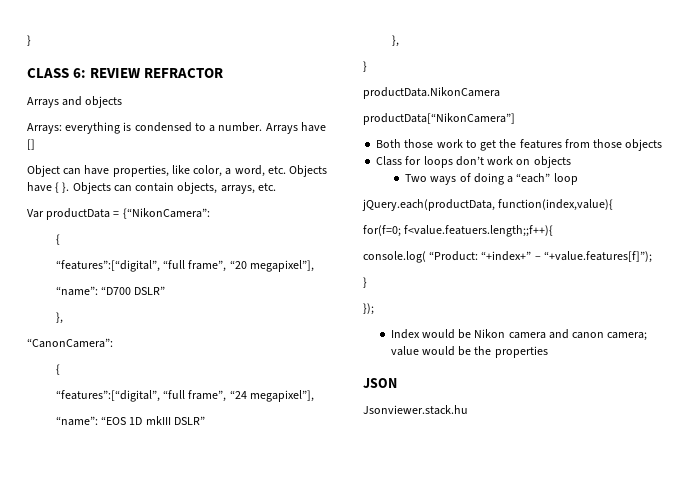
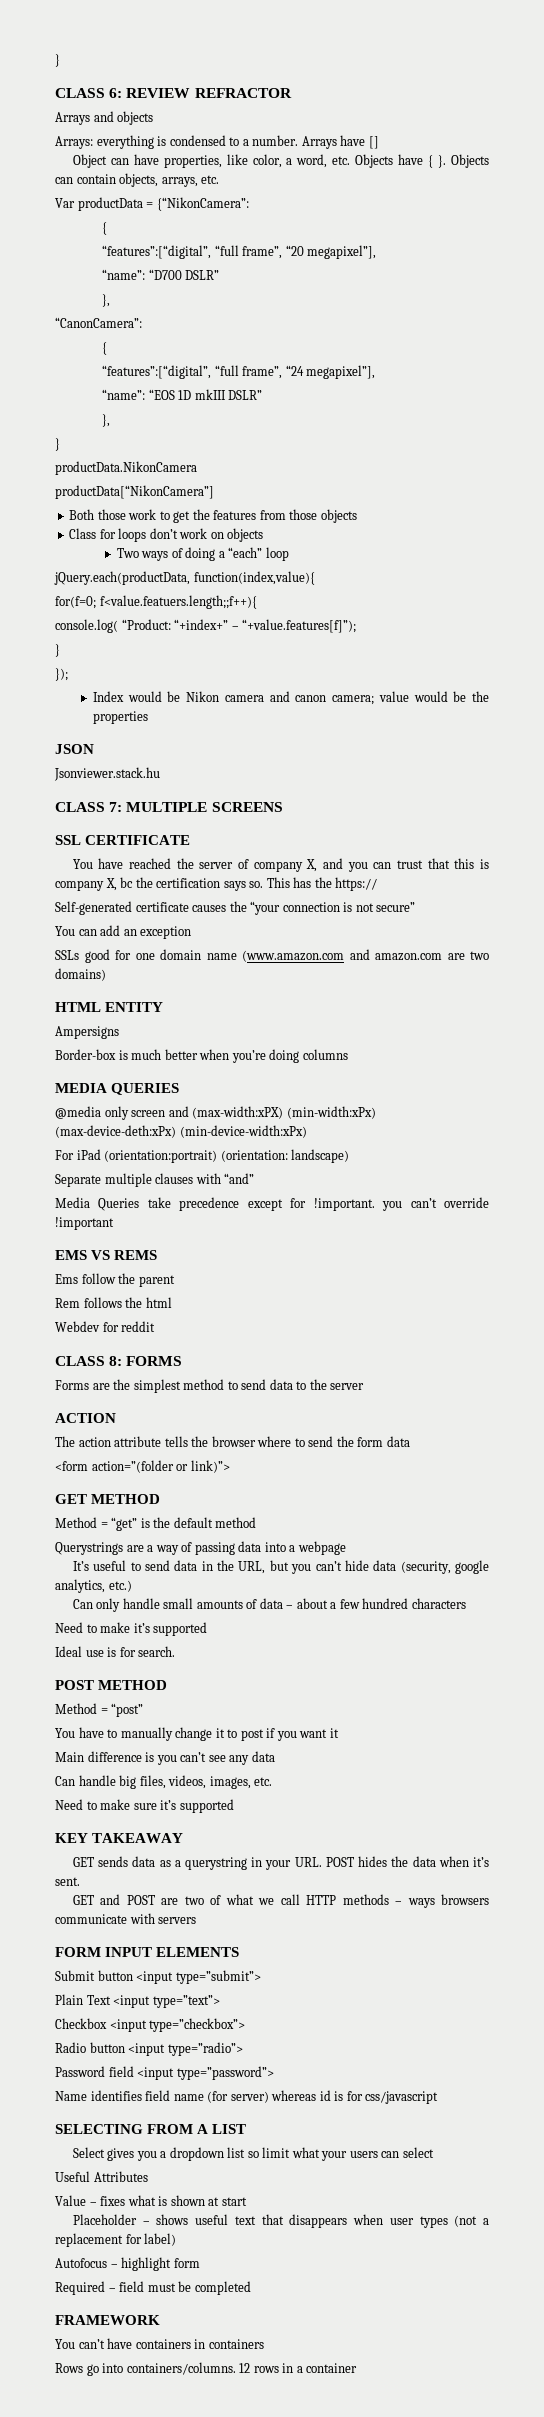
(468, 410) none -> [55,802,283,812] [55,835,191,845] [72,858,490,872] [55,877,378,891] [55,901,416,915] [55,925,192,939] [55,949,489,963] [55,968,106,981] [55,1002,164,1012] [55,1026,119,1039] [55,1049,348,1063] [55,1083,180,1095] [55,1106,376,1120] [55,1125,307,1138] [55,1149,350,1163] [55,1173,255,1187] [55,1197,489,1211] [55,1217,114,1230] [55,1250,158,1260] [55,1273,175,1287] [55,1297,172,1308] [55,1321,156,1332] [55,1356,183,1366] [55,1379,365,1393] [55,1413,116,1423] [55,1436,410,1447] [55,1460,230,1473] [55,1494,161,1504] [55,1517,257,1531] [55,1541,346,1555] [72,1560,489,1574] [55,1579,132,1593] [72,1598,466,1612] [55,1622,208,1636] [55,1646,176,1657] [55,1680,168,1690] [55,1703,144,1717] [55,1727,339,1741] [55,1751,275,1765] [55,1775,273,1789] [55,1799,234,1813] [55,1833,184,1843] [72,1856,489,1870] [55,1877,80,1886] [72,1894,489,1908] [55,1913,197,1924] [55,1947,240,1957] [55,1970,261,1984] [55,1994,220,2008] [55,2018,246,2032] [55,2042,243,2056] [55,2066,274,2080] [55,2090,439,2104] [55,2124,247,2134] [72,2147,434,2161] [55,2171,148,2182] [55,2195,247,2206] [72,2214,489,2228] [55,2233,177,2247] [55,2257,200,2271] [55,2281,251,2295] [55,2315,160,2325] [55,2338,264,2349] [55,2362,358,2376] // CLASS 7: MULTIPLE SCREENS // SSL CERTIFICATE // You have reached the server of company X, and you can trust that this is company X, bc the certification says so. This has the https:// // Self-generated certificate causes the “your connection is not secure” // You can add an exception // SSLs good for one domain name (www.amazon.com and amazon.com are two domains) // HTML ENTITY // Ampersigns // Border-box is much better when you’re doing columns // MEDIA QUERIES // @media only screen and (max-width:xPX) (min-width:xPx) (max-device-deth:xPx) (min-device-width:xPx) // For iPad (orientation:portrait) (orientation: landscape) // Separate multiple clauses with “and” // Media Queries take precedence except for !important. you can’t override !important // EMS VS REMS // Ems follow the parent // Rem follows the html // Webdev for reddit // CLASS 8: FORMS // Forms are the simplest method to send data to the server // ACTION // The action attribute tells the browser where to send the form data // <form action=”(folder or link)”> // GET METHOD // Method = “get” is the default method // Querystrings are a way of passing data into a webpage // It’s useful to send data in the URL, but you can’t hide data (security, google analytics, etc.) // Can only handle small amounts of data – about a few hundred characters // Need to make it’s supported // Ideal use is for search. // POST METHOD // Method = “post” // You have to manually change it to post if you want it // Main difference is you can’t see any data // Can handle big files, videos, images, etc. // Need to make sure it’s supported // KEY TAKEAWAY // GET sends data as a querystring in your URL. POST hides the data when it’s sent. // GET and POST are two of what we call HTTP methods – ways browsers communicate with servers // FORM INPUT ELEMENTS // Submit button <input type=”submit”> // Plain Text <input type=”text”> // Checkbox <input type=”checkbox”> // Radio button <input type=”radio”> // Password field <input type=”password”> // Name identifies field name (for server) whereas id is for css/javascript // SELECTING FROM A LIST // Select gives you a dropdown list so limit what your users can select // Useful Attributes // Value – fixes what is shown at start // Placeholder – shows useful text that disappears when user types (not a replacement for label) // Autofocus – highlight form // Required – field must be completed // FRAMEWORK // You can’t have containers in containers // Rows go into containers/columns. 12 rows in a container

